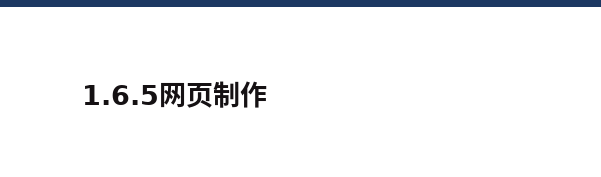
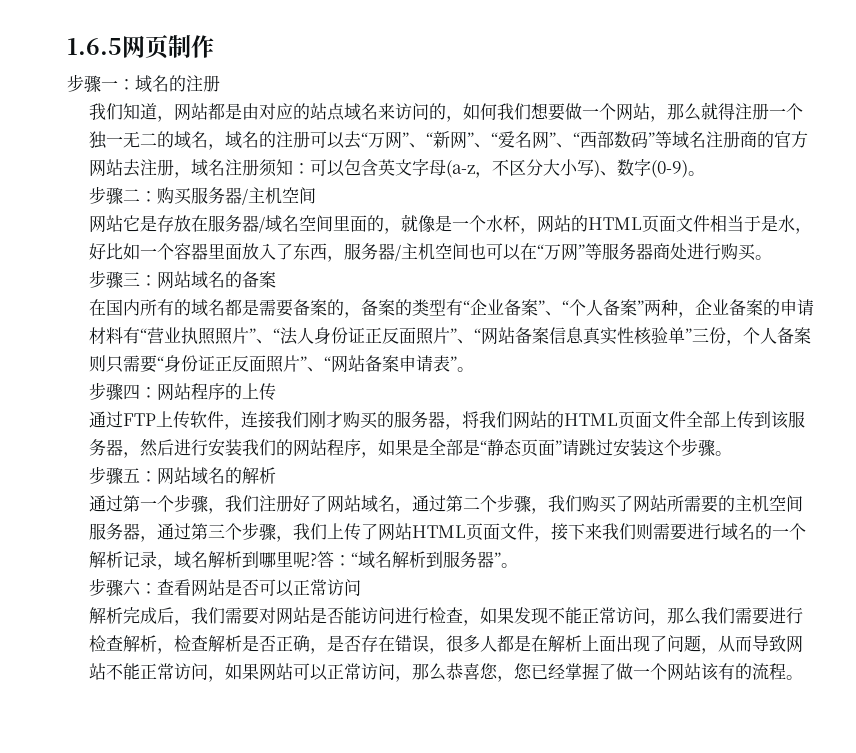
(267, 94) none -> [67,74,220,93] [88,102,803,122] [88,131,808,150] [88,159,705,178] [88,186,316,205] [88,214,812,234] [88,243,772,262] [88,270,276,289] [88,299,814,318] [88,327,811,346] [88,355,474,373] [88,382,276,401] [88,411,805,430] [88,438,732,458] [88,466,276,485] [88,494,803,514] [88,522,806,542] [88,551,518,570] [88,578,361,597] [88,607,803,626] [88,635,803,654] [88,663,803,682] // 步骤一：域名的注册 // 我们知道，网站都是由对应的站点域名来访问的，如何我们想要做一个网站，那么就得注册一个独一无二的域名，域名的注册可以去“万网”、“新网”、“爱名网”、“西部数码”等域名注册商的官方网站去注册，域名注册须知：可以包含英文字母(a-z，不区分大小写)、数字(0-9)。 // 步骤二：购买服务器/主机空间 // 网站它是存放在服务器/域名空间里面的，就像是一个水杯，网站的HTML页面文件相当于是水，好比如一个容器里面放入了东西，服务器/主机空间也可以在“万网”等服务器商处进行购买。 // 步骤三：网站域名的备案 // 在国内所有的域名都是需要备案的，备案的类型有“企业备案”、“个人备案”两种，企业备案的申请材料有“营业执照照片”、“法人身份证正反面照片”、“网站备案信息真实性核验单”三份，个人备案则只需要“身份证正反面照片”、“网站备案申请表”。 // 步骤四：网站程序的上传 // 通过FTP上传软件，连接我们刚才购买的服务器，将我们网站的HTML页面文件全部上传到该服务器，然后进行安装我们的网站程序，如果是全部是“静态页面”请跳过安装这个步骤。 // 步骤五：网站域名的解析 // 通过第一个步骤，我们注册好了网站域名，通过第二个步骤，我们购买了网站所需要的主机空间服务器，通过第三个步骤，我们上传了网站HTML页面文件，接下来我们则需要进行域名的一个解析记录，域名解析到哪里呢?答：“域名解析到服务器”。 // 步骤六：查看网站是否可以正常访问 // 解析完成后，我们需要对网站是否能访问进行检查，如果发现不能正常访问，那么我们需要进行检查解析，检查解析是否正确，是否存在错误，很多人都是在解析上面出现了问题，从而导致网站不能正常访问，如果网站可以正常访问，那么恭喜您，您已经掌握了做一个网站该有的流程。

